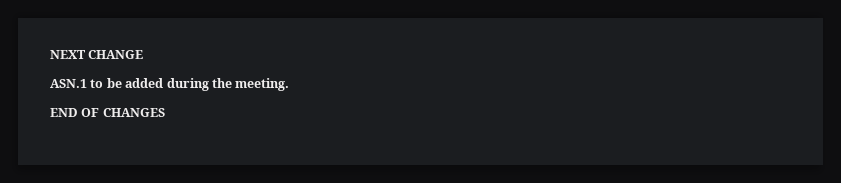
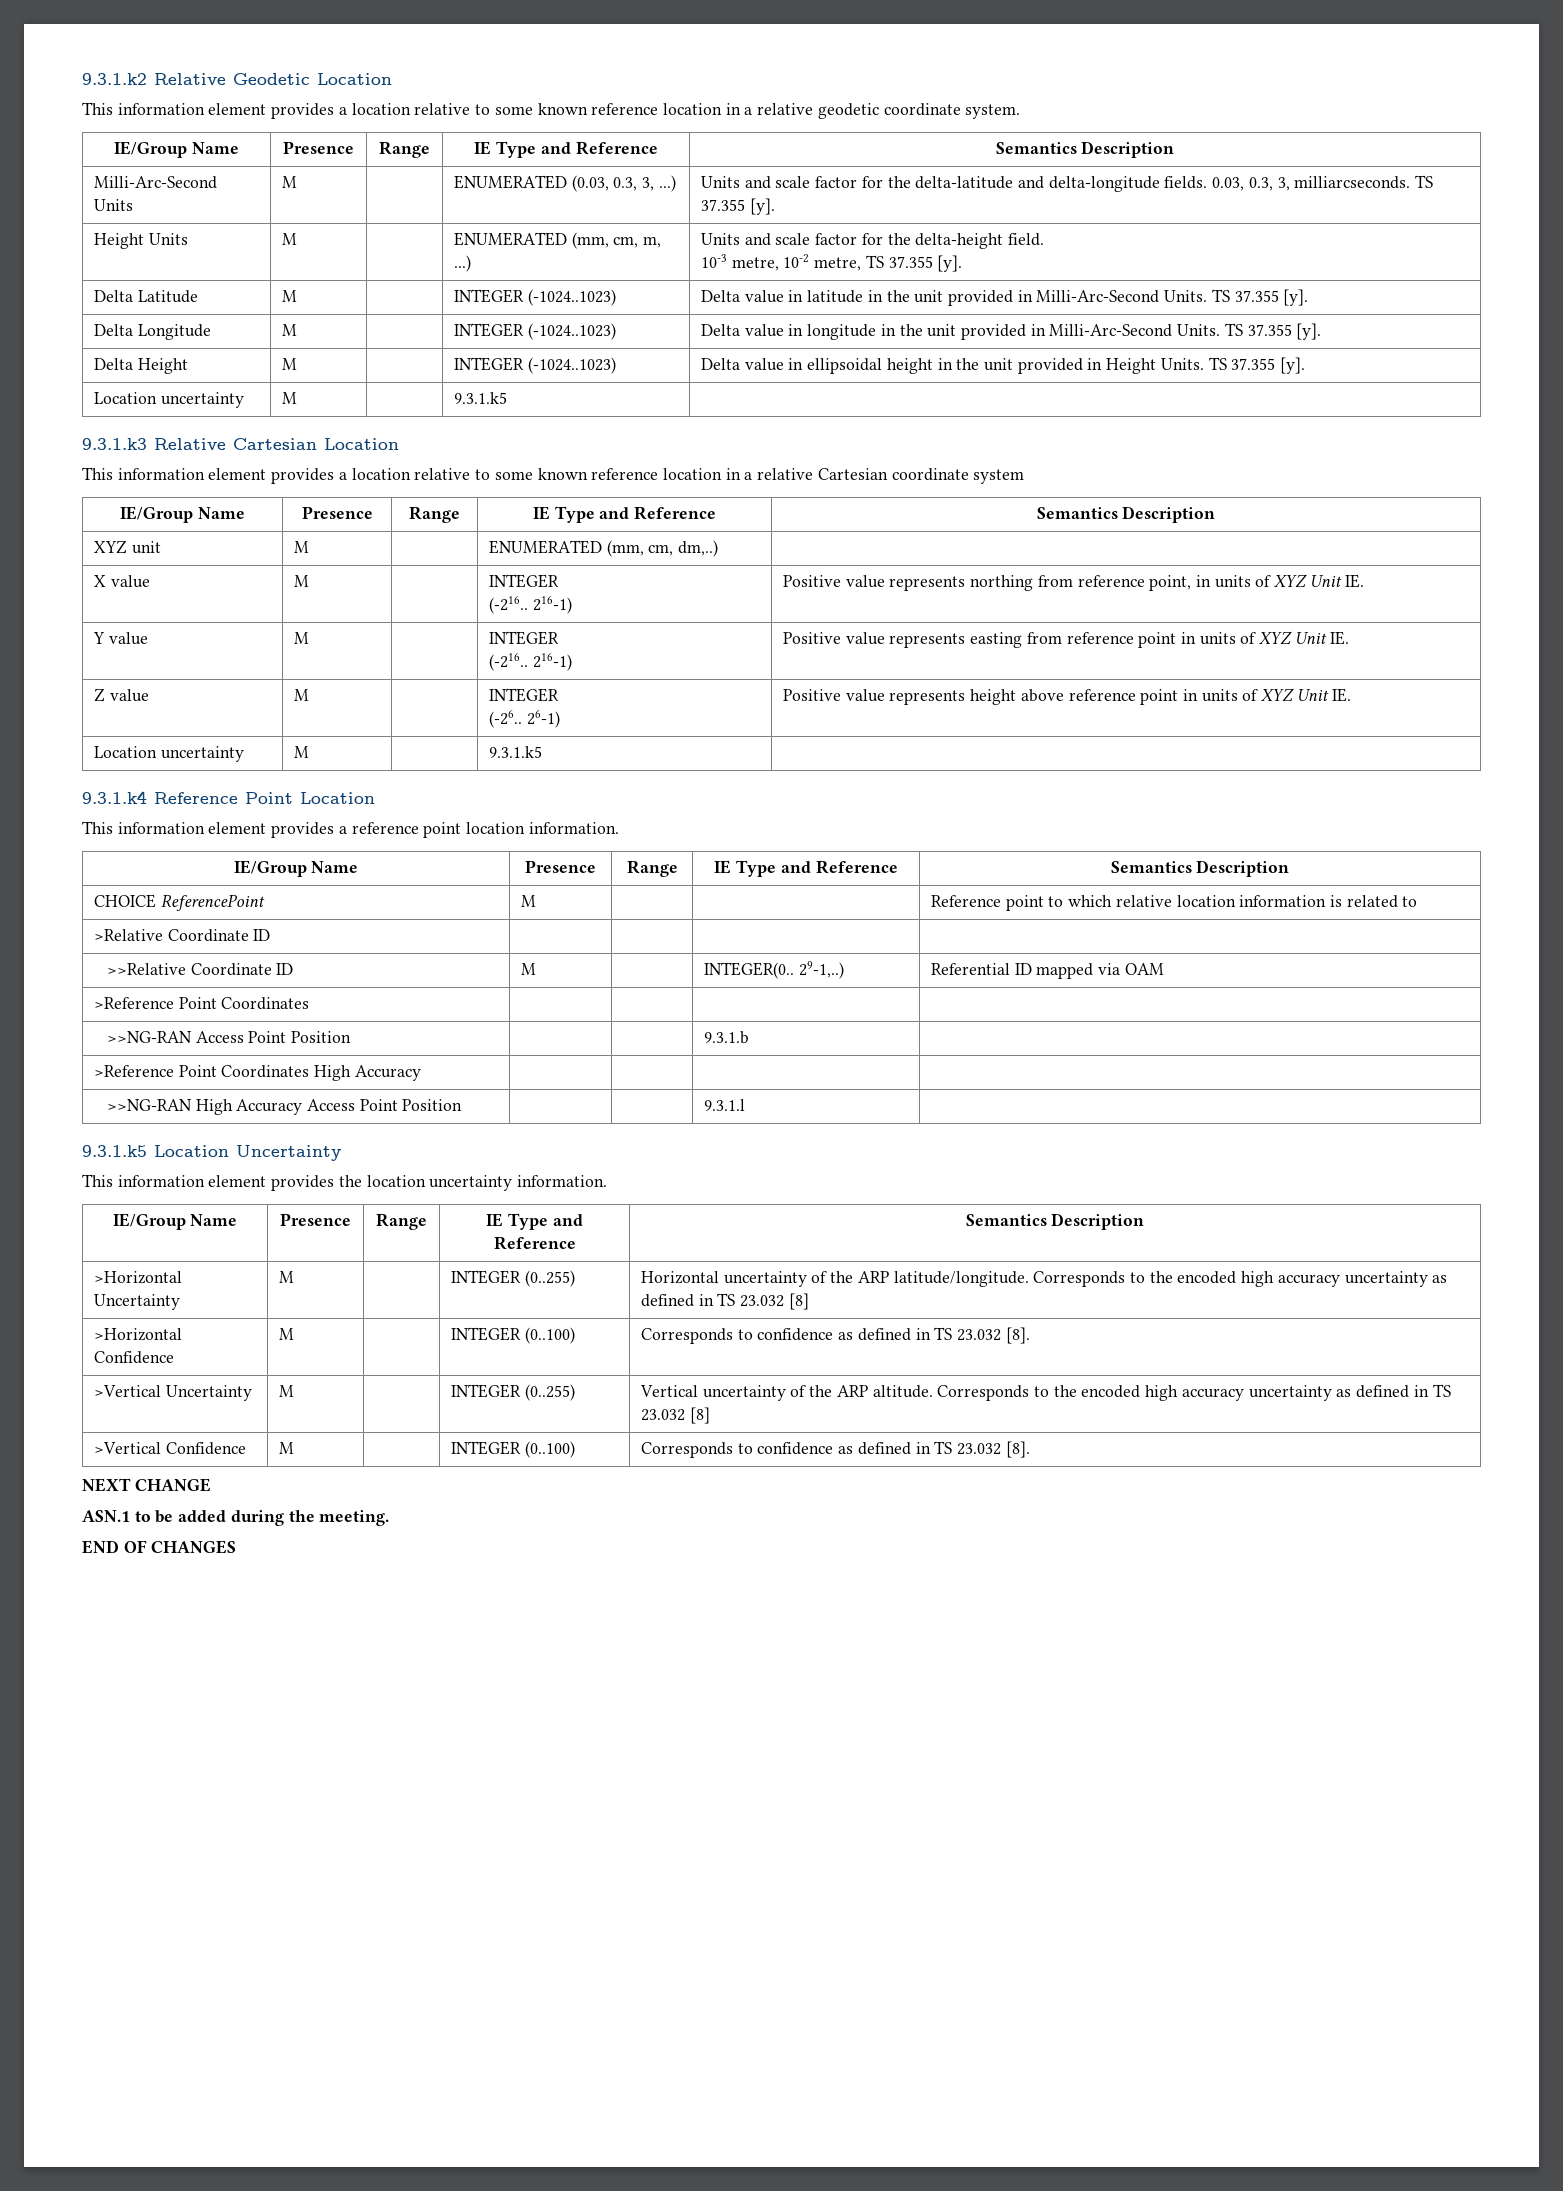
(50, 54) none -> [82,73,392,85] [82,102,1021,119] [114,141,239,158] [283,141,354,154] [379,141,430,158] [474,141,658,158] [995,141,1175,158] [93,176,217,189] [93,199,133,211] [281,176,297,188] [453,175,676,192] [700,175,1434,192] [700,198,775,215] [93,233,188,249] [281,233,297,245] [453,232,662,249] [453,255,471,272] [700,233,1045,249] [700,254,963,272] [93,290,198,303] [281,290,297,302] [453,289,616,306] [700,289,1309,306] [93,324,211,340] [281,324,297,336] [453,323,616,340] [700,323,1322,340] [93,358,188,374] [281,358,297,370] [453,357,616,374] [700,357,1306,374] [93,392,244,408] [281,392,297,404] [453,392,507,404] [82,438,399,450] [82,467,1025,484] [120,506,245,523] [301,506,373,519] [409,506,460,523] [532,506,717,523] [1036,506,1216,523] [93,540,161,554] [293,541,309,553] [488,540,719,557] [93,575,150,588] [293,575,309,587] [488,574,559,588] [488,596,572,614] [782,574,1364,591] [92,632,148,645] [293,632,309,644] [488,631,559,645] [488,653,572,671] [782,631,1349,648] [93,688,149,702] [293,689,309,701] [488,688,559,702] [488,710,560,728] [782,688,1351,705] [93,746,244,762] [293,746,309,758] [488,746,542,758] [82,791,375,804] [82,821,619,838] [233,860,359,877] [525,860,596,873] [626,860,678,877] [714,860,898,877] [1110,860,1290,877] [93,894,265,911] [520,895,536,907] [930,895,1418,911] [93,929,271,942] [106,963,294,976] [520,963,536,975] [703,961,844,979] [930,963,1164,979] [93,997,310,1010] [106,1031,352,1043] [703,1031,749,1044] [93,1065,421,1081] [106,1099,463,1115] [703,1099,745,1111] [82,1145,341,1161] [82,1174,608,1191] [112,1213,238,1230] [280,1213,351,1226] [376,1213,427,1230] [486,1213,583,1230] [493,1236,576,1250] [965,1213,1145,1230] [93,1271,182,1284] [93,1294,180,1310] [278,1271,294,1283] [450,1270,575,1287] [640,1271,1448,1287] [640,1293,809,1310] [93,1328,182,1341] [93,1351,174,1364] [278,1328,294,1340] [450,1327,575,1344] [640,1327,1030,1344] [93,1385,252,1401] [278,1385,294,1397] [450,1384,575,1401] [639,1384,1451,1401] [640,1407,710,1424] [93,1442,246,1455] [278,1442,294,1454] [450,1441,575,1458] [640,1441,1030,1458] 9.3.1.k2 Relative Geodetic Location // This information element provides a location relative to some known reference location in a relative geodetic coordinate system. // IE/Group Name | Presence | Range | IE Type and Reference | Semantics Description // Milli-Arc-Second Units | M | | ENUMERATED (0.03, 0.3, 3, ...) | Units and scale factor for the delta-latitude and delta-longitude fields. 0.03, 0.3, 3, milliarcseconds. TS 37.355 [y]. // Height Units | M | | ENUMERATED (mm, cm, m, ...) | Units and scale factor for the delta-height field. // 10-3 metre, 10-2 metre, TS 37.355 [y]. // Delta Latitude | M | | INTEGER (-1024..1023) | Delta value in latitude in the unit provided in Milli-Arc-Second Units. TS 37.355 [y]. // Delta Longitude | M | | INTEGER (-1024..1023) | Delta value in longitude in the unit provided in Milli-Arc-Second Units. TS 37.355 [y]. // Delta Height | M | | INTEGER (-1024..1023) | Delta value in ellipsoidal height in the unit provided in Height Units. TS 37.355 [y]. // Location uncertainty | M | | 9.3.1.k5 | // 9.3.1.k3 Relative Cartesian Location // This information element provides a location relative to some known reference location in a relative Cartesian coordinate system // IE/Group Name | Presence | Range | IE Type and Reference | Semantics Description // XYZ unit | M | | ENUMERATED (mm, cm, dm,..) | // X value | M | | INTEGER // (-216.. 216-1) | Positive value represents northing from reference point, in units of XYZ Unit IE. // Y value | M | | INTEGER // (-216.. 216-1) | Positive value represents easting from reference point in units of XYZ Unit IE. // Z value | M | | INTEGER // (-26.. 26-1) | Positive value represents height above reference point in units of XYZ Unit IE. // Location uncertainty | M | | 9.3.1.k5 | // 9.3.1.k4 Reference Point Location // This information element provides a reference point location information. // IE/Group Name | Presence | Range | IE Type and Reference | Semantics Description // CHOICE ReferencePoint | M | | | Reference point to which relative location information is related to // >Relative Coordinate ID | | | | // >>Relative Coordinate ID | M | | INTEGER(0.. 29-1,..) | Referential ID mapped via OAM // >Reference Point Coordinates | | | | // >>NG-RAN Access Point Position | | | 9.3.1.b | // >Reference Point Coordinates High Accuracy | | | | // >>NG-RAN High Accuracy Access Point Position | | | 9.3.1.l | // 9.3.1.k5 Location Uncertainty // This information element provides the location uncertainty information. // IE/Group Name | Presence | Range | IE Type and Reference | Semantics Description // >Horizontal Uncertainty | M | | INTEGER (0..255) | Horizontal uncertainty of the ARP latitude/longitude. Corresponds to the encoded high accuracy uncertainty as defined in TS 23.032 [8] // >Horizontal Confidence | M | | INTEGER (0..100) | Corresponds to confidence as defined in TS 23.032 [8]. // >Vertical Uncertainty | M | | INTEGER (0..255) | Vertical uncertainty of the ARP altitude. Corresponds to the encoded high accuracy uncertainty as defined in TS 23.032 [8] // >Vertical Confidence | M | | INTEGER (0..100) | Corresponds to confidence as defined in TS 23.032 [8]. //

